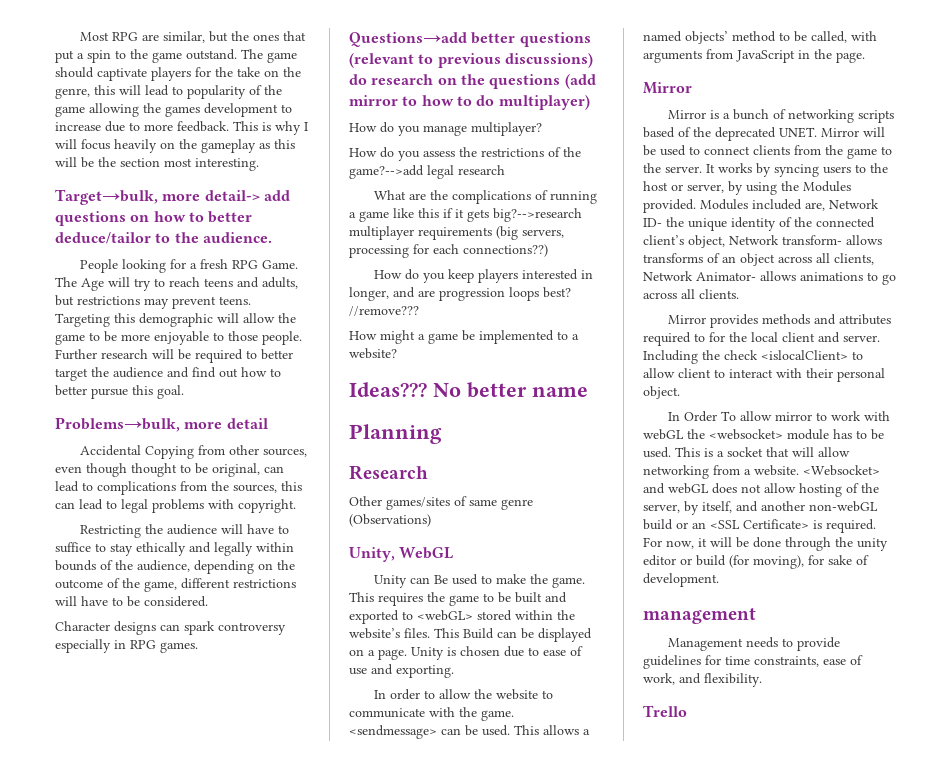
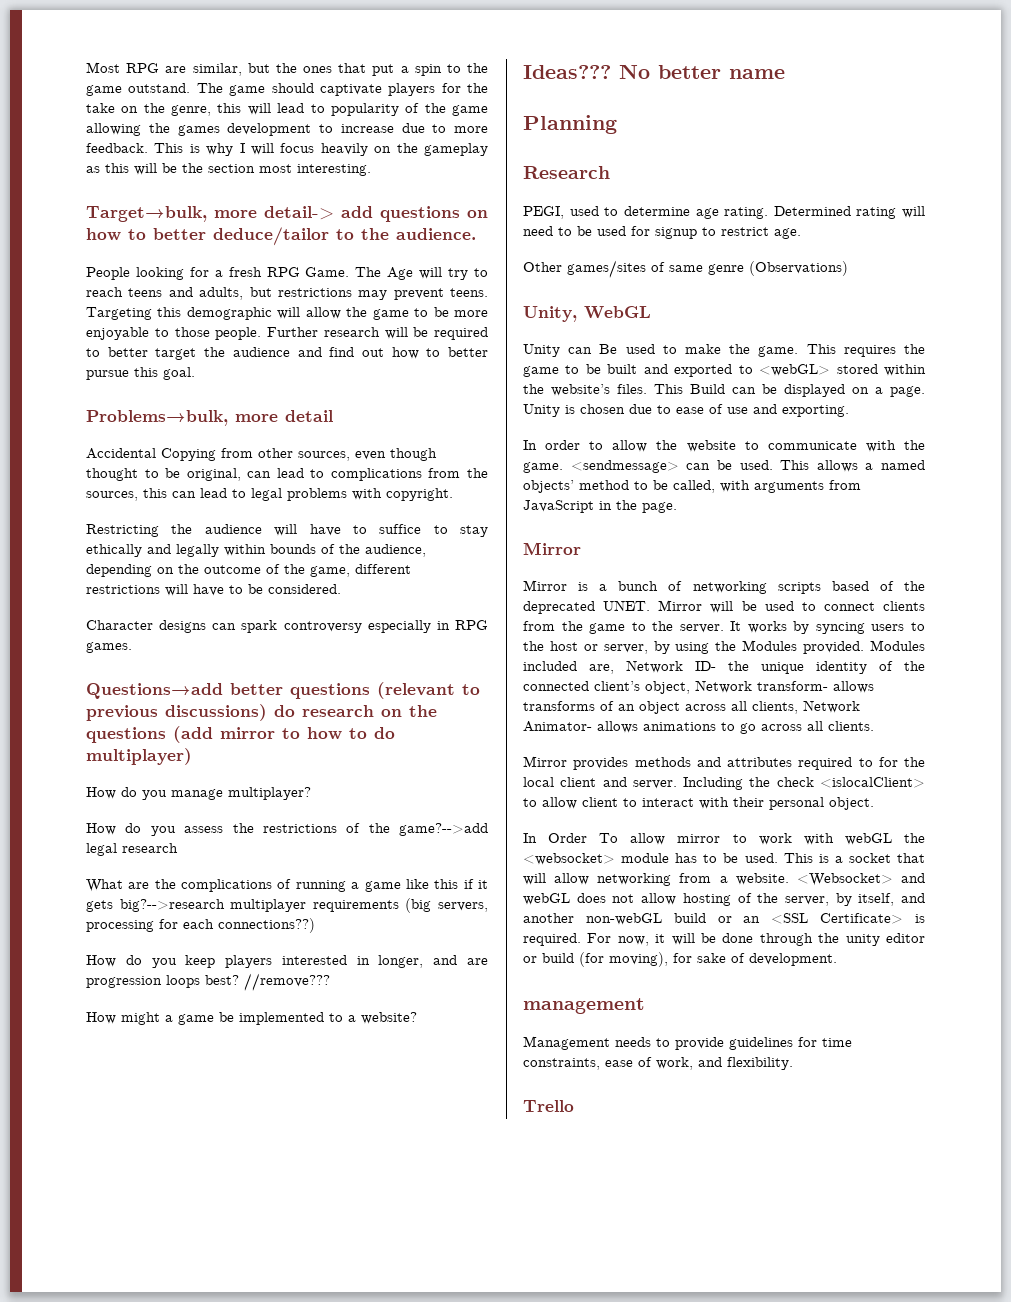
(428, 472) none -> [523,206,925,219] [523,226,801,239] // PEGI, used to determine age rating. Determined rating will need to be used for signup to restrict age.

